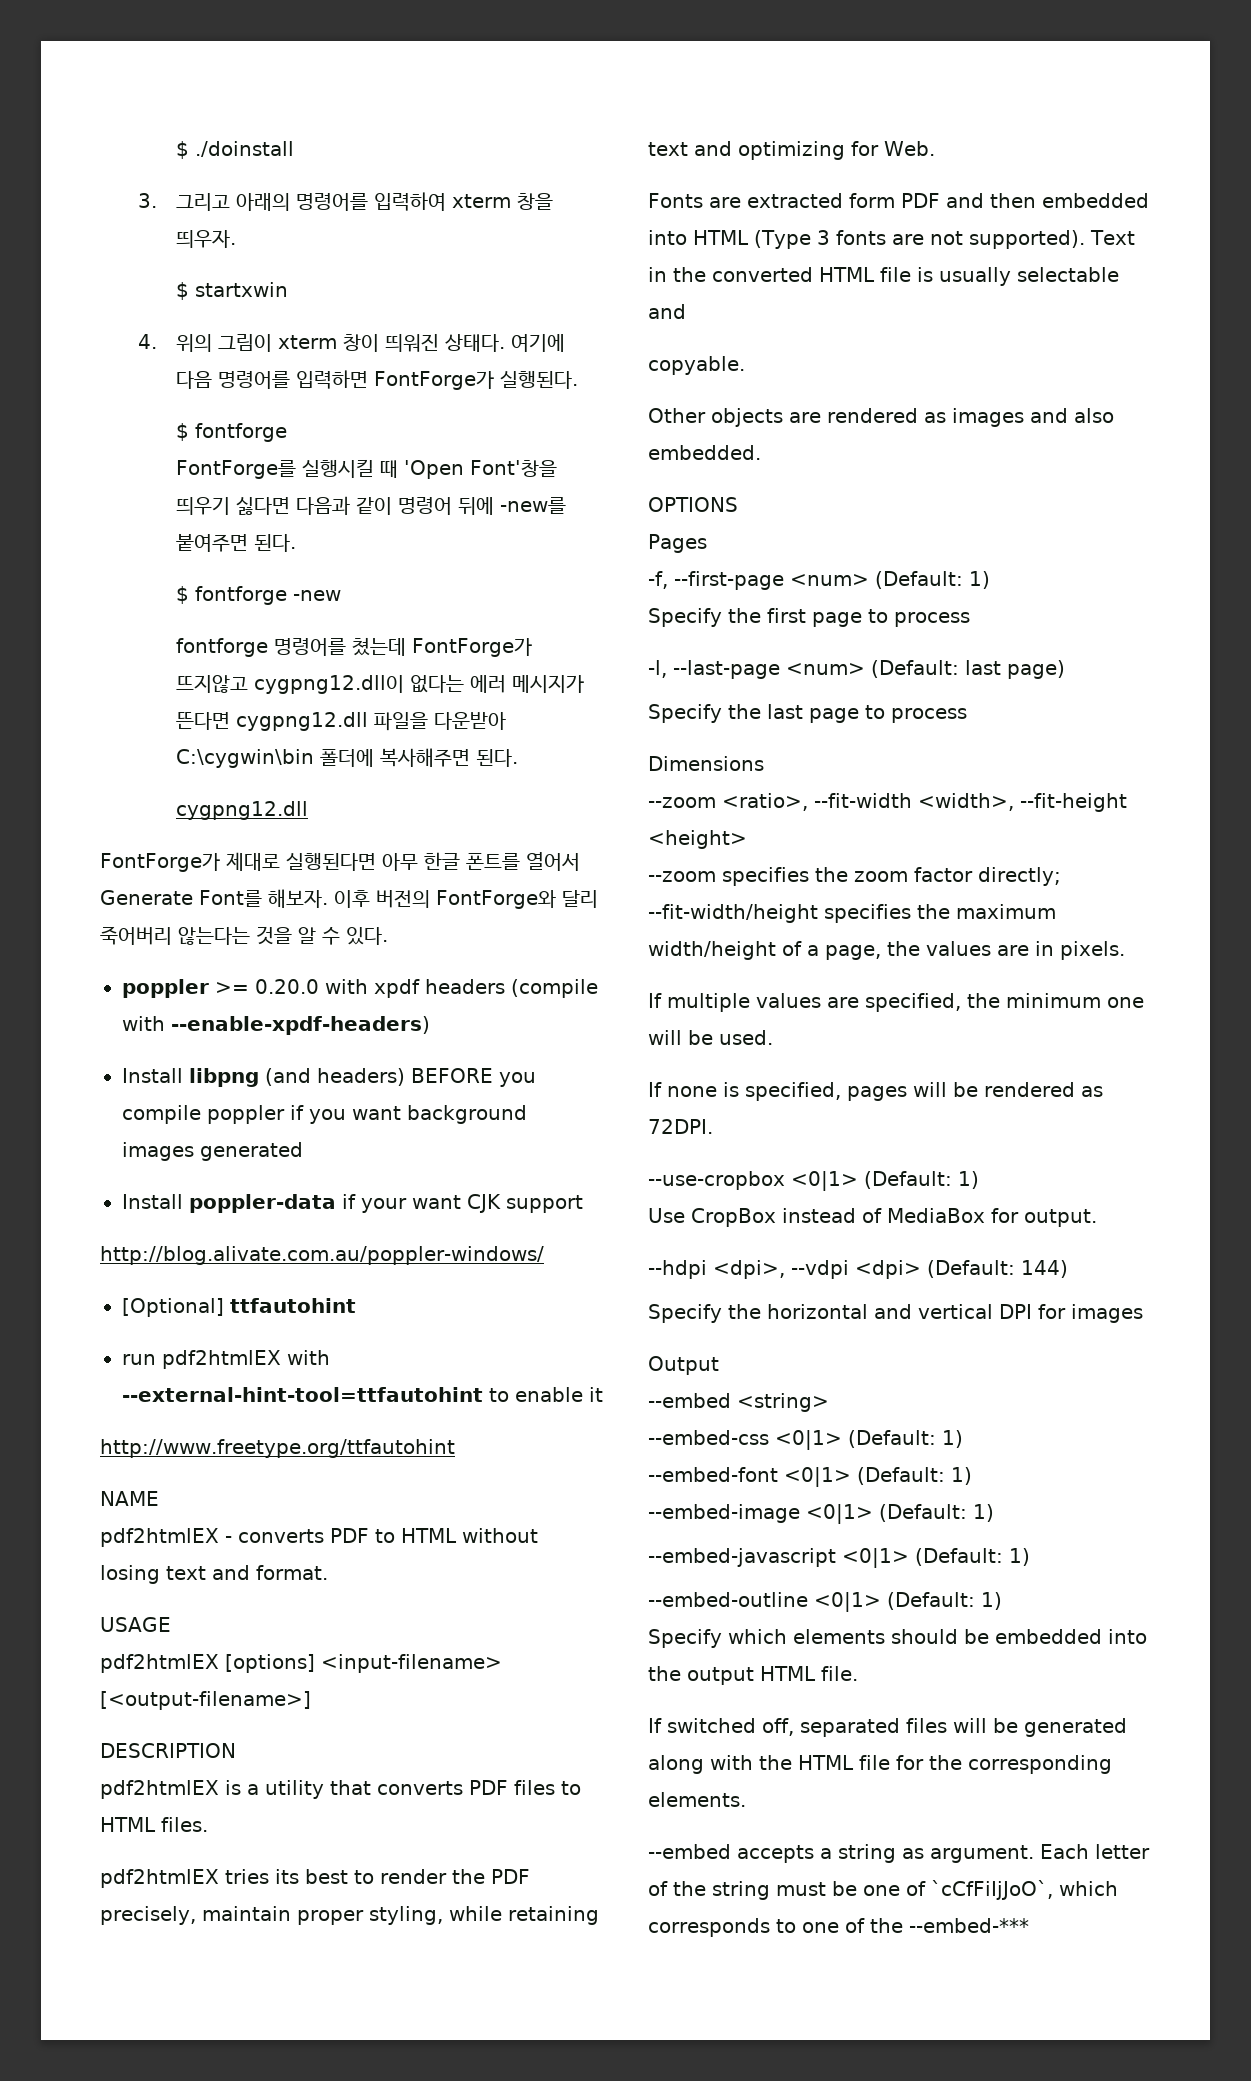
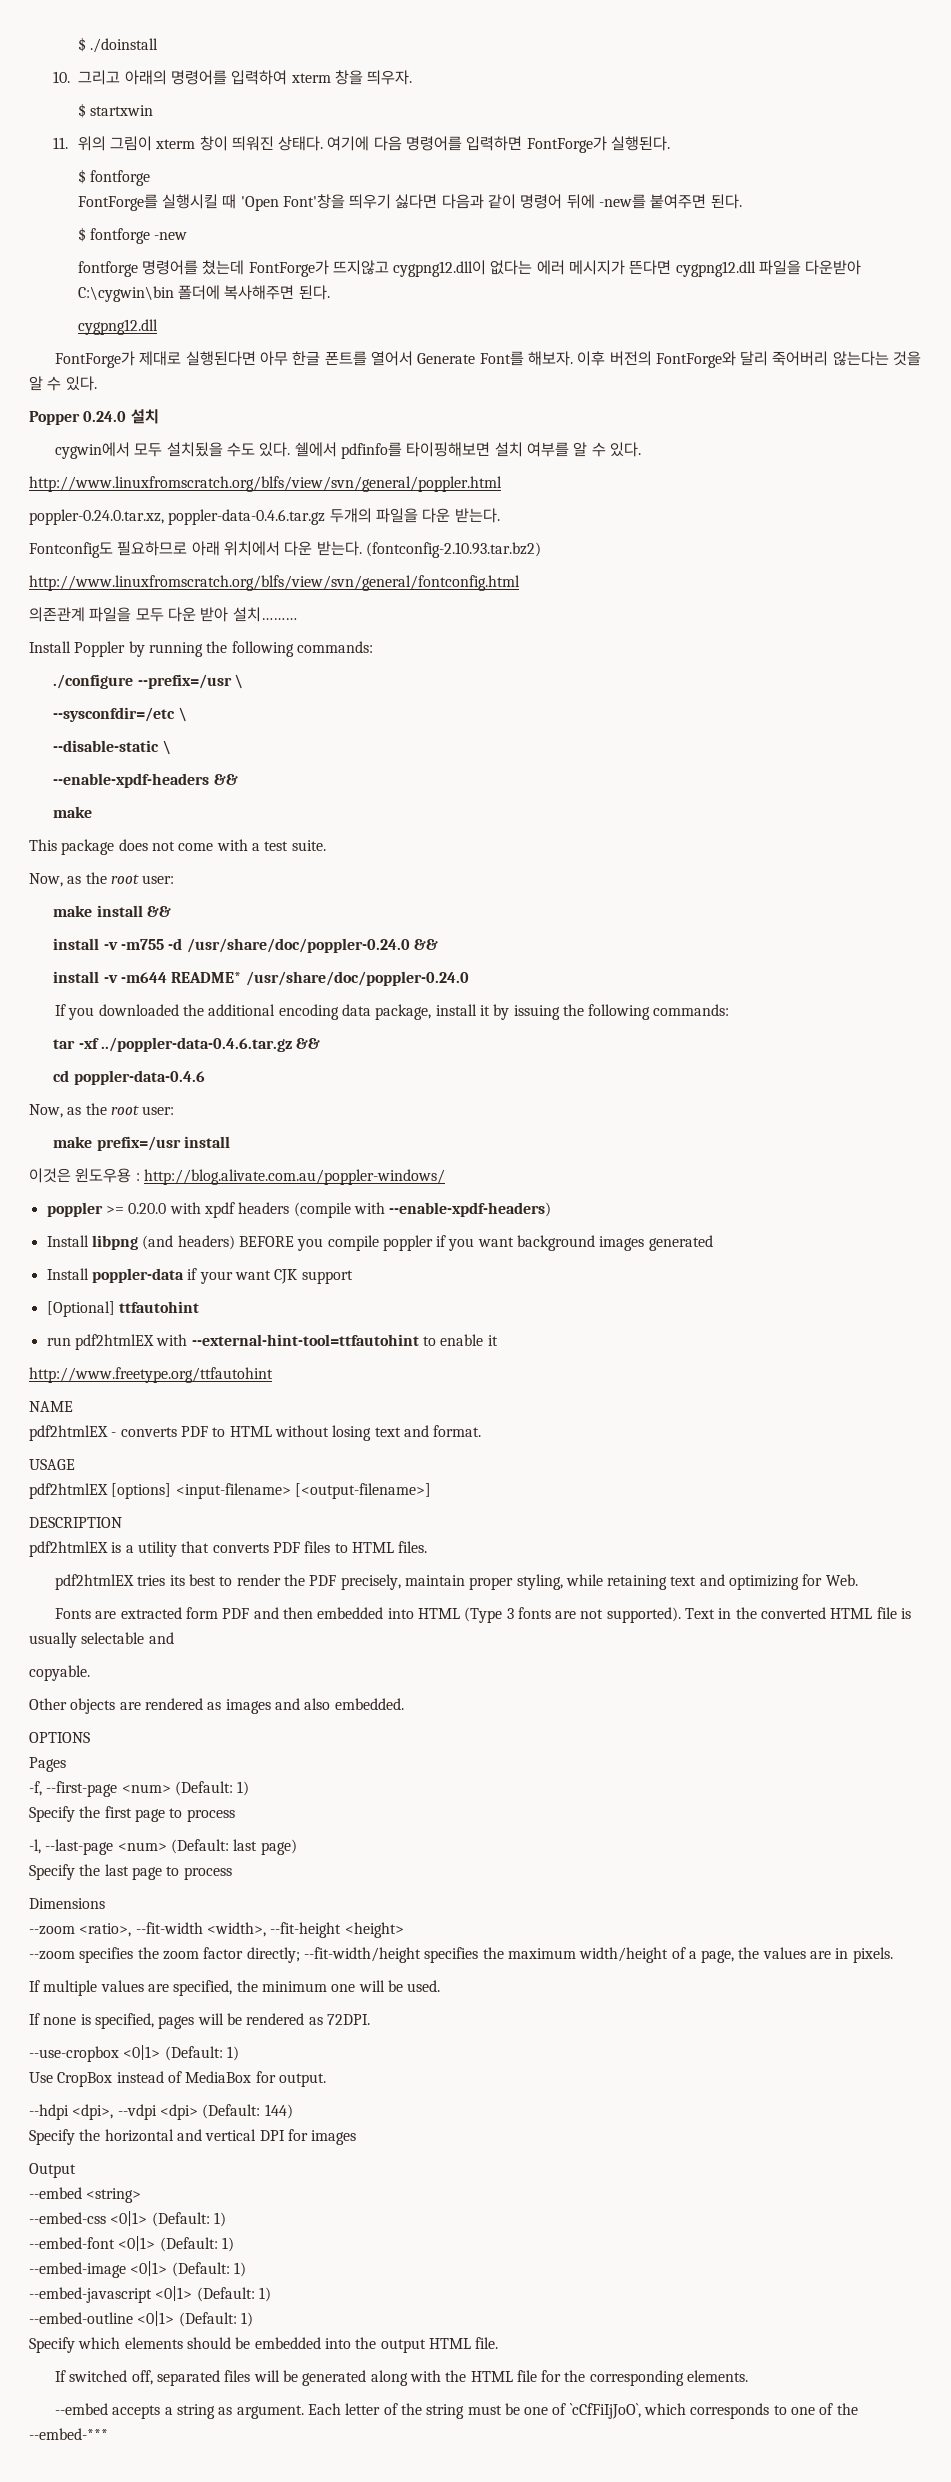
[137,193,157,208] 3. -> [53,71,71,83] 10.
[137,334,157,349] 4. -> [53,137,69,149] 11.
(388, 936) none -> [29,409,159,425] [54,442,641,459] [29,476,502,492] [29,508,500,525] [29,541,541,558] [29,575,520,591] [29,607,297,622] [29,641,373,657] [53,674,243,689] [53,707,187,722] [53,740,171,755] [53,773,238,788] [53,806,93,818] [29,839,326,855] [29,872,175,887] [53,905,171,917] [53,938,438,953] [53,971,469,986] [54,1004,730,1020] [53,1037,321,1052] [53,1070,205,1085] [29,1103,175,1118] [53,1136,230,1151] [29,1168,445,1185] // Popper 0.24.0 설치 // cygwin에서 모두 설치됬을 수도 있다. 쉘에서 pdfinfo를 타이핑해보면 설치 여부를 알 수 있다. // http://www.linuxfromscratch.org/blfs/view/svn/general/poppler.html // poppler-0.24.0.tar.xz, poppler-data-0.4.6.tar.gz 두개의 파일을 다운 받는다. // Fontconfig도 필요하므로 아래 위치에서 다운 받는다. (fontconfig-2.10.93.tar.bz2) // http://www.linuxfromscratch.org/blfs/view/svn/general/fontconfig.html // 의존관계 파일을 모두 다운 받아 설치……… // Install Poppler by running the following commands: // ./configure --prefix=/usr \ // --sysconfdir=/etc \ // --disable-static \ // --enable-xpdf-headers && // make // This package does not come with a test suite. // Now, as the root user: // make install && // install -v -m755 -d /usr/share/doc/poppler-0.24.0 && // install -v -m644 README* /usr/share/doc/poppler-0.24.0 // If you downloaded the additional encoding data package, install it by issuing the following commands: // tar -xf ../poppler-data-0.4.6.tar.gz && // cd poppler-data-0.4.6 // Now, as the root user: // make prefix=/usr install // 이것은 윈도우용 : http://blog.alivate.com.au/poppler-windows/
[100,1246,544,1265] // http://blog.alivate.com.au/poppler-windows/ -> (353, 1277) none

